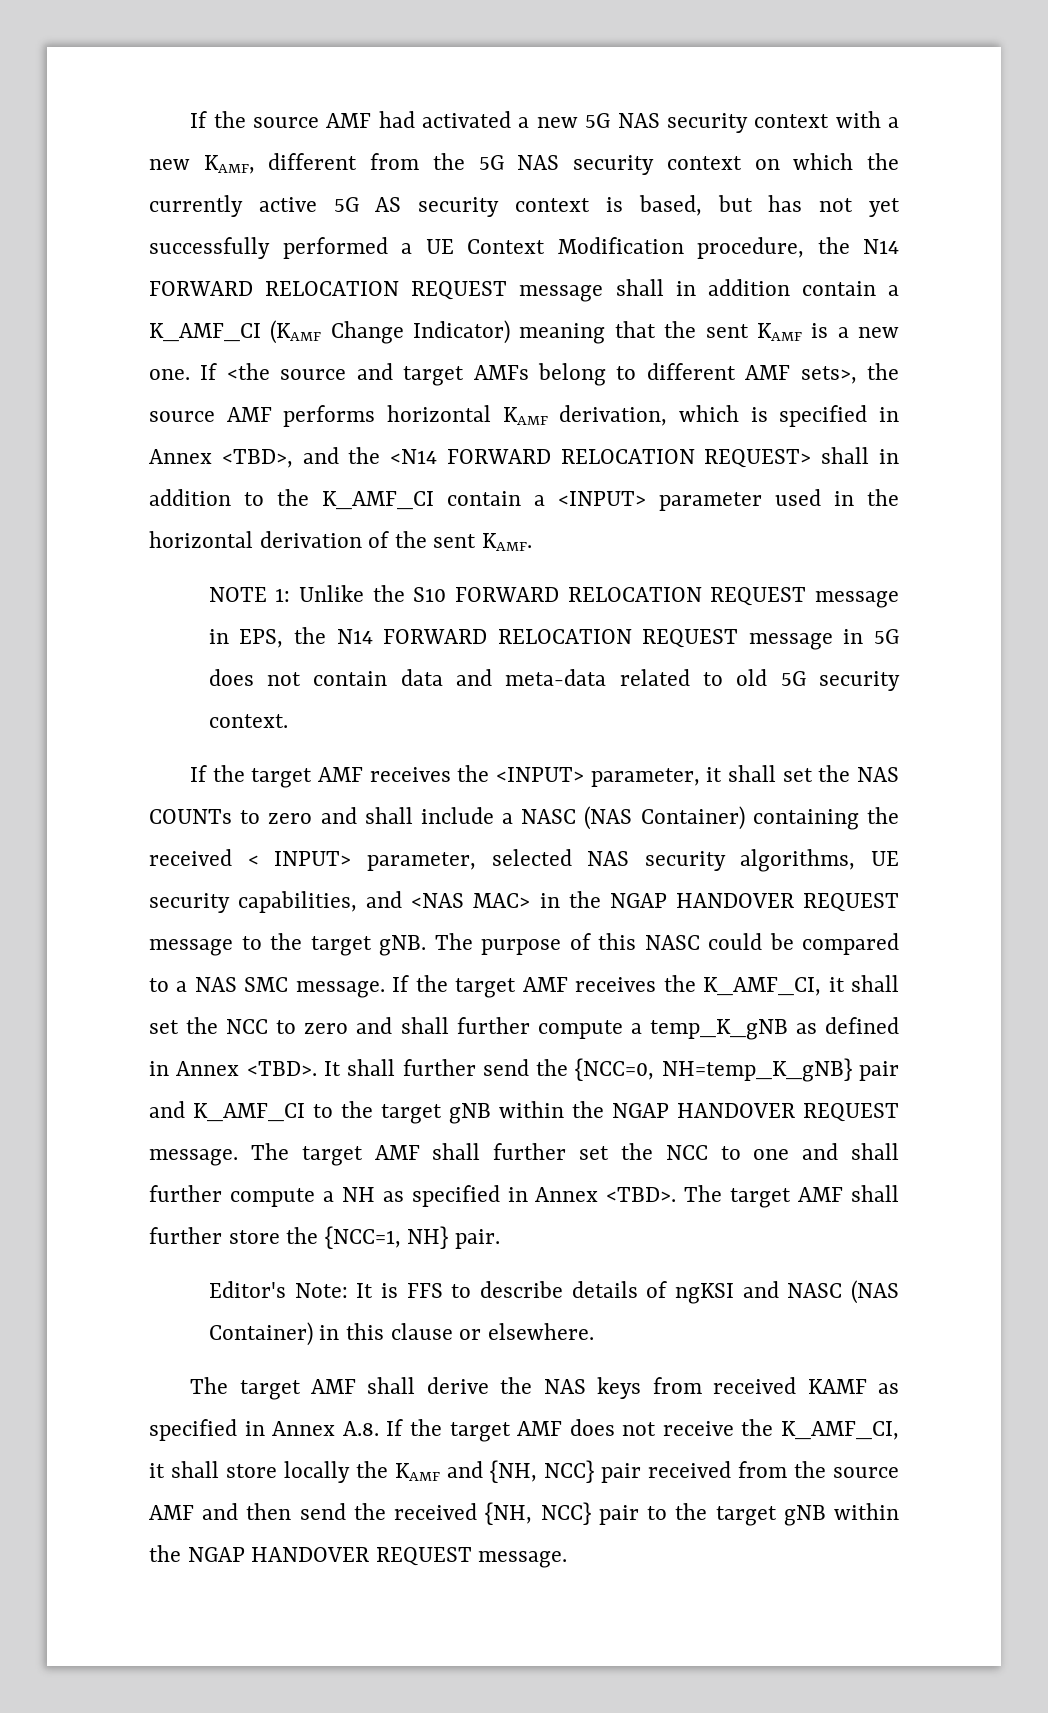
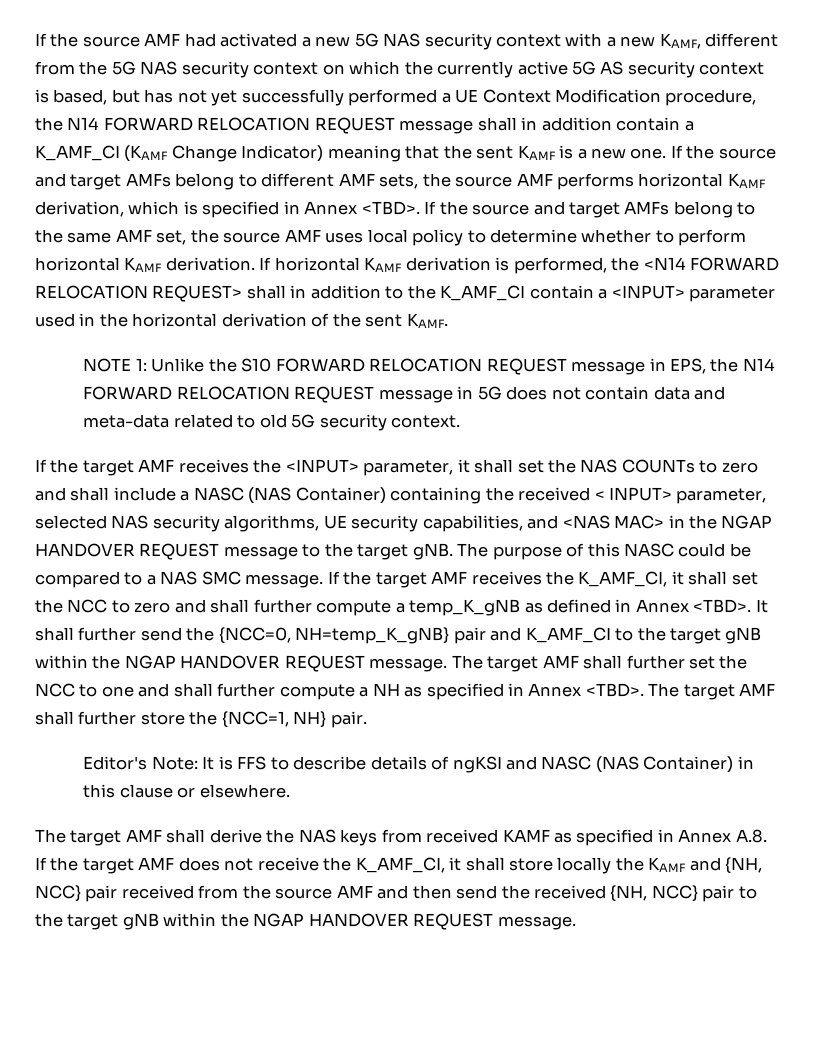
[226,363,270,380] <the -> [686,145,715,159] the
[800,366,857,384] sets>, -> [379,174,419,189] sets,
[221,447,339,468] <TBD>, and -> [361,201,756,218] [35,229,747,246] [35,257,607,274] <TBD>. If the source and target AMFs belong to the same AMF set, the source AMF uses local policy to determine whether to perform horizontal KAMF derivation. If horizontal KAMF derivation is performed,

